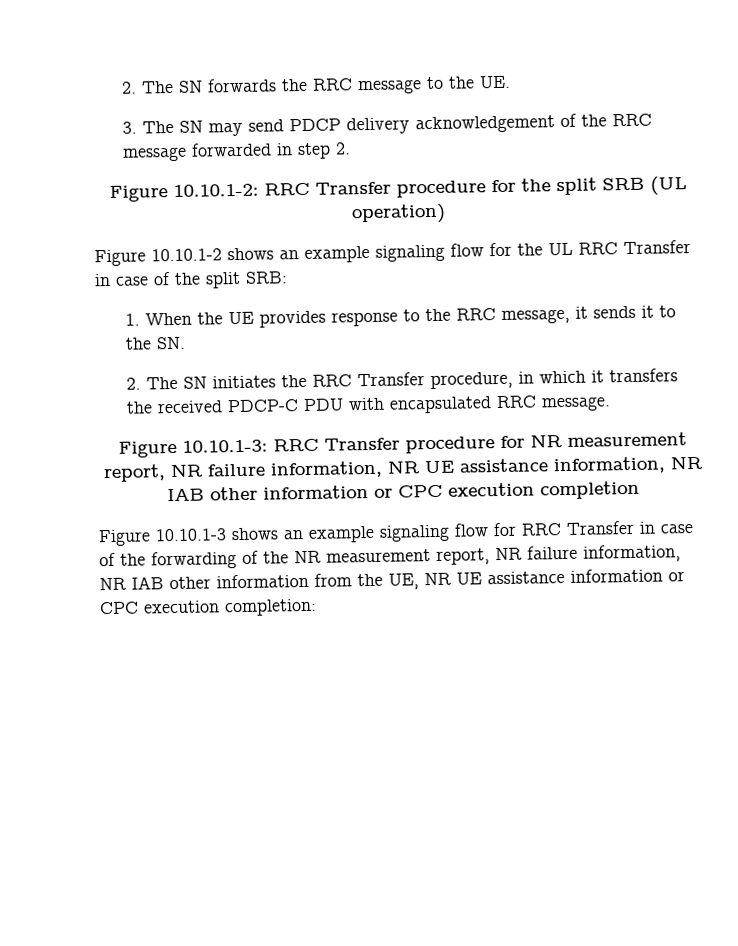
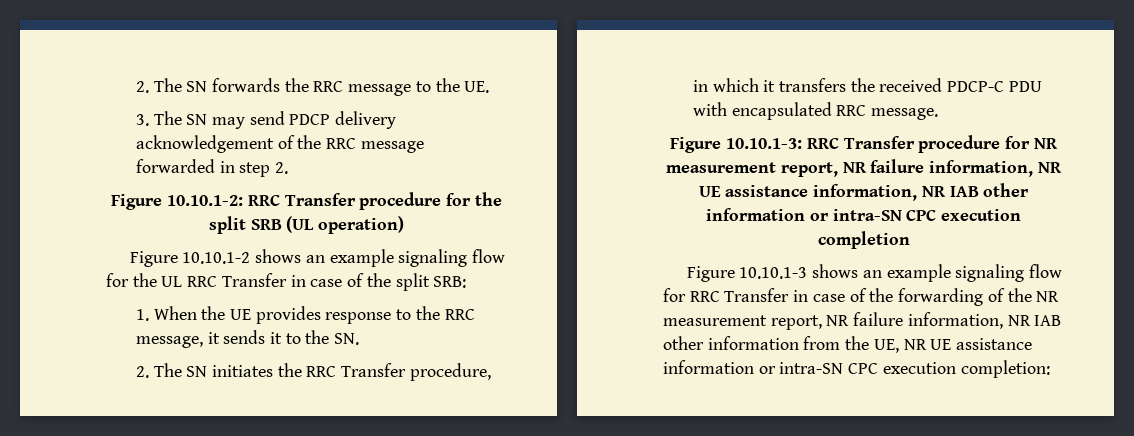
(393, 493) none -> [832,209,902,221] intra-SN
(685, 576) none -> [779,362,844,374] intra-SN

